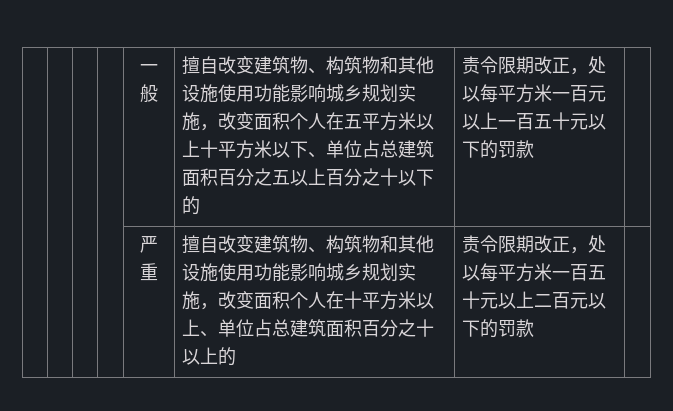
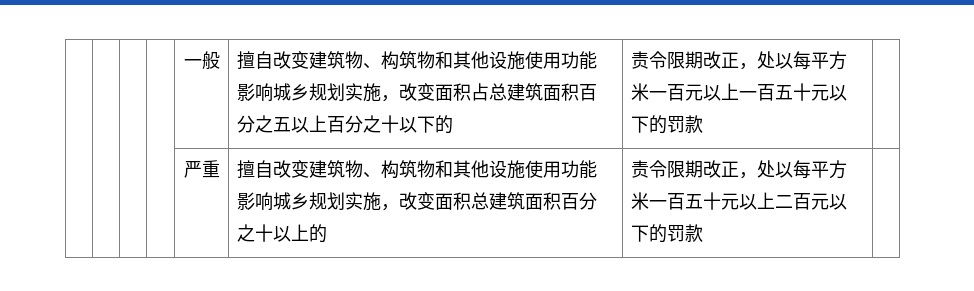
[290,112,435,131] [182,140,363,159] 个人在五平方米以上十平方米以下、单位 -> (472, 92) none
[290,291,435,310] [182,319,273,337] 个人在十平方米以上、单位占 -> (472, 201) none

